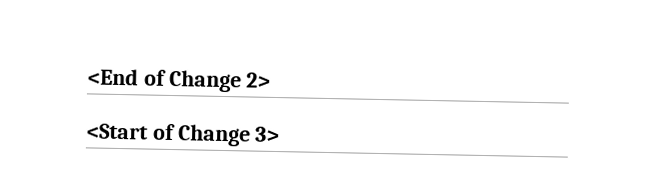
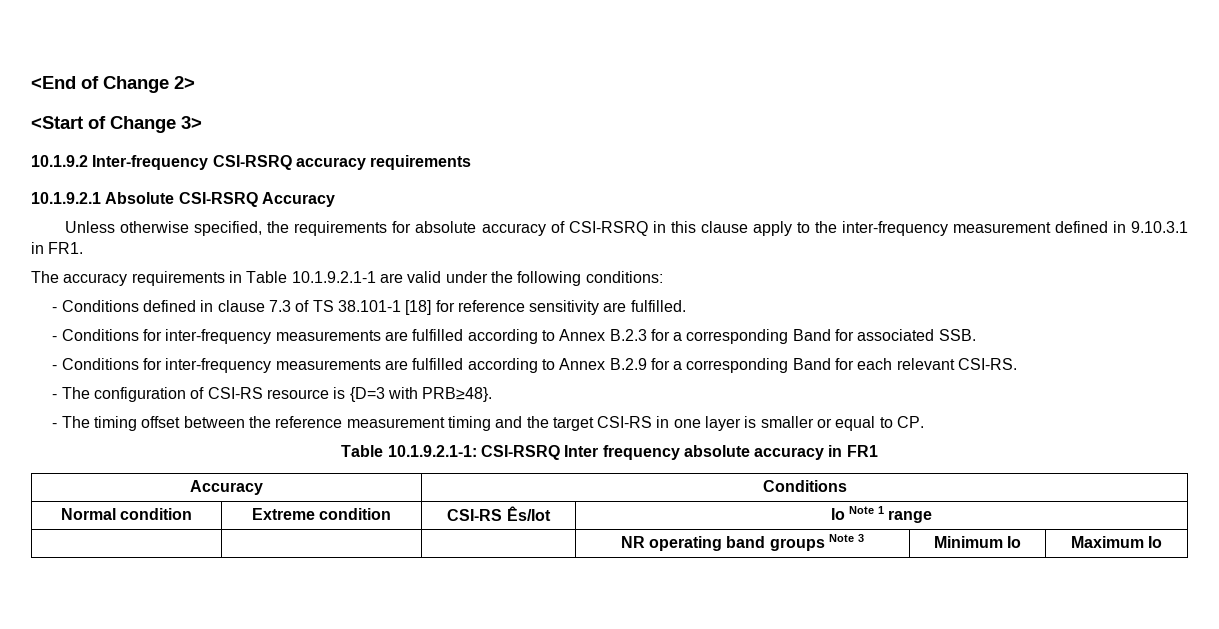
(281, 134) none -> [31,155,472,170] [31,192,335,207] [65,221,1189,236] [31,242,84,254] [31,271,663,286] [52,300,686,315] [52,329,976,344] [52,358,1018,373] [52,387,493,402] [52,416,925,431] [341,445,878,460] [190,480,263,495] [762,480,847,492] [60,508,193,520] [251,508,392,520] [447,506,551,521] [830,506,933,523] [620,534,865,551] [933,536,1022,548] [1070,536,1163,548] // 10.1.9.2 Inter-frequency CSI-RSRQ accuracy requirements // 10.1.9.2.1 Absolute CSI-RSRQ Accuracy // Unless otherwise specified, the requirements for absolute accuracy of CSI-RSRQ in this clause apply to the inter-frequency measurement defined in 9.10.3.1 in FR1. // The accuracy requirements in Table 10.1.9.2.1-1 are valid under the following conditions: // - Conditions defined in clause 7.3 of TS 38.101-1 [18] for reference sensitivity are fulfilled. // - Conditions for inter-frequency measurements are fulfilled according to Annex B.2.3 for a corresponding Band for associated SSB. // - Conditions for inter-frequency measurements are fulfilled according to Annex B.2.9 for a corresponding Band for each relevant CSI-RS. // - The configuration of CSI-RS resource is {D=3 with PRB≥48}. // - The timing offset between the reference measurement timing and the target CSI-RS in one layer is smaller or equal to CP. // Table 10.1.9.2.1-1: CSI-RSRQ Inter frequency absolute accuracy in FR1 // Accuracy | Conditions // Normal condition | Extreme condition | CSI-RS Ês/Iot | Io Note 1 range // | | | NR operating band groups Note 3 | Minimum Io | Maximum Io

